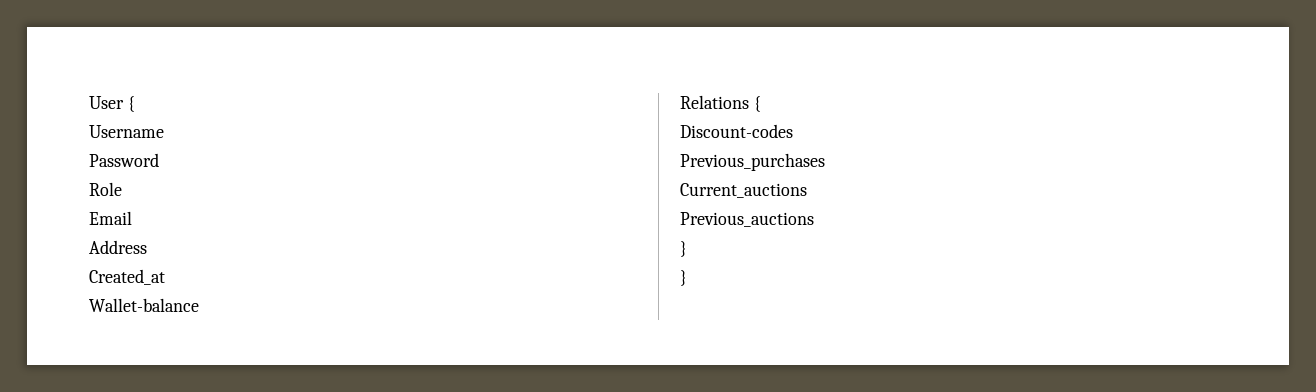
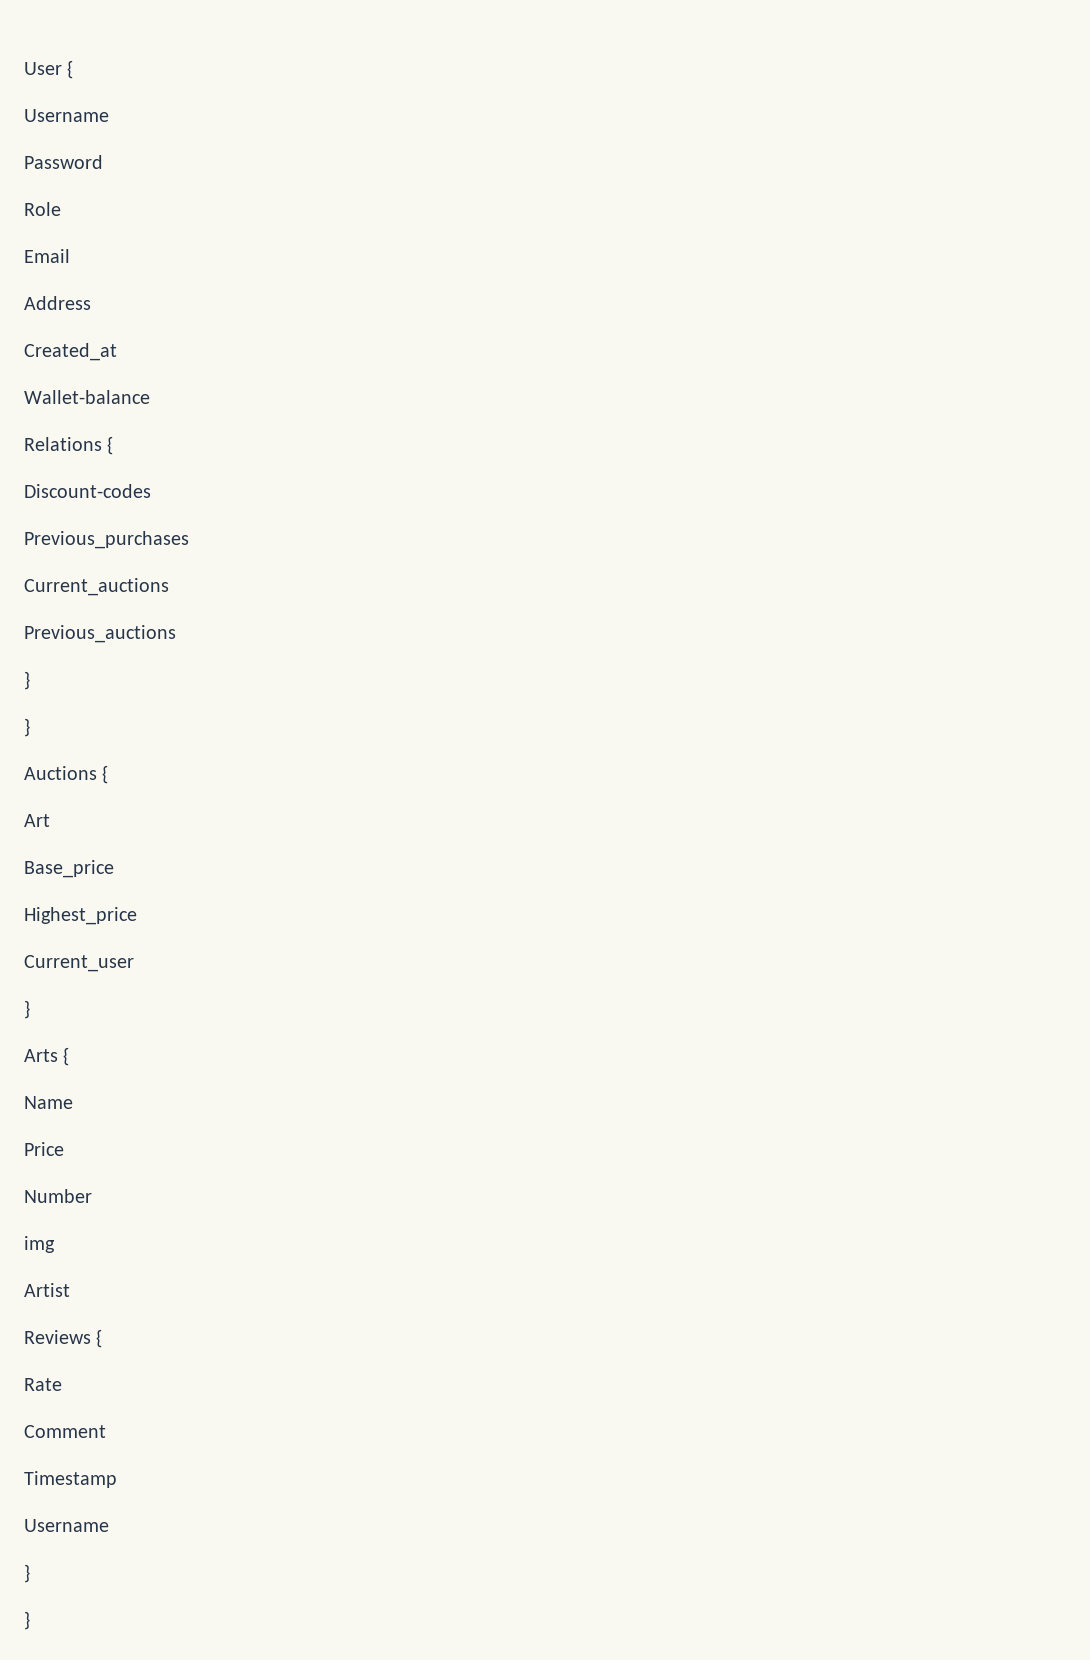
(687, 278) none -> [24,765,109,784] [24,814,50,827] [24,860,114,878] [24,907,137,925] [24,955,134,972] [24,1000,30,1019] [24,1047,70,1066] [24,1096,73,1109] [24,1142,64,1156] [24,1189,92,1203] [24,1236,55,1253] [24,1283,70,1297] [24,1329,103,1348] [24,1378,62,1391] [24,1425,106,1438] [24,1471,117,1488] [24,1519,109,1532] [24,1564,30,1583] [24,1611,30,1630] // Auctions { // Art // Base_price // Highest_price // Current_user // } // Arts { // Name // Price // Number // img // Artist // Reviews { // Rate // Comment // Timestamp // Username // } // }

